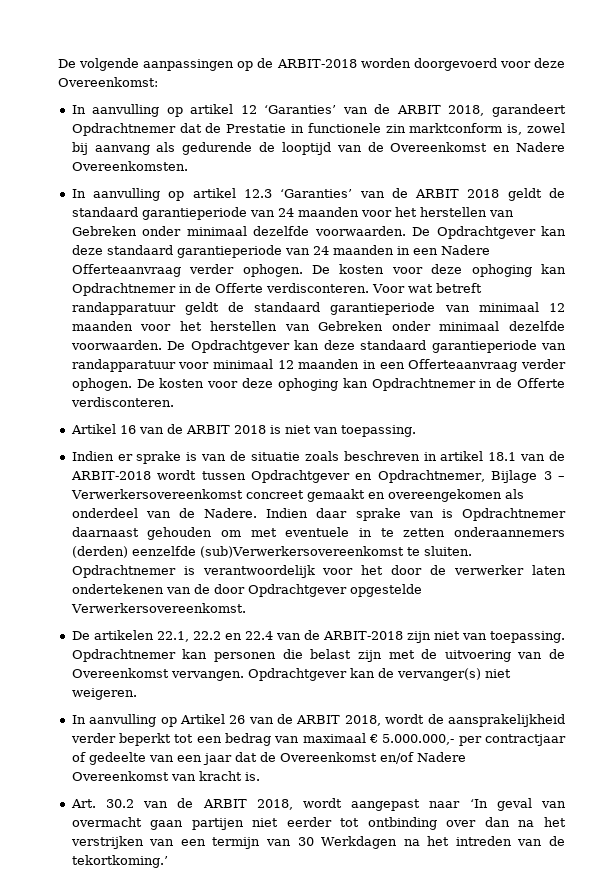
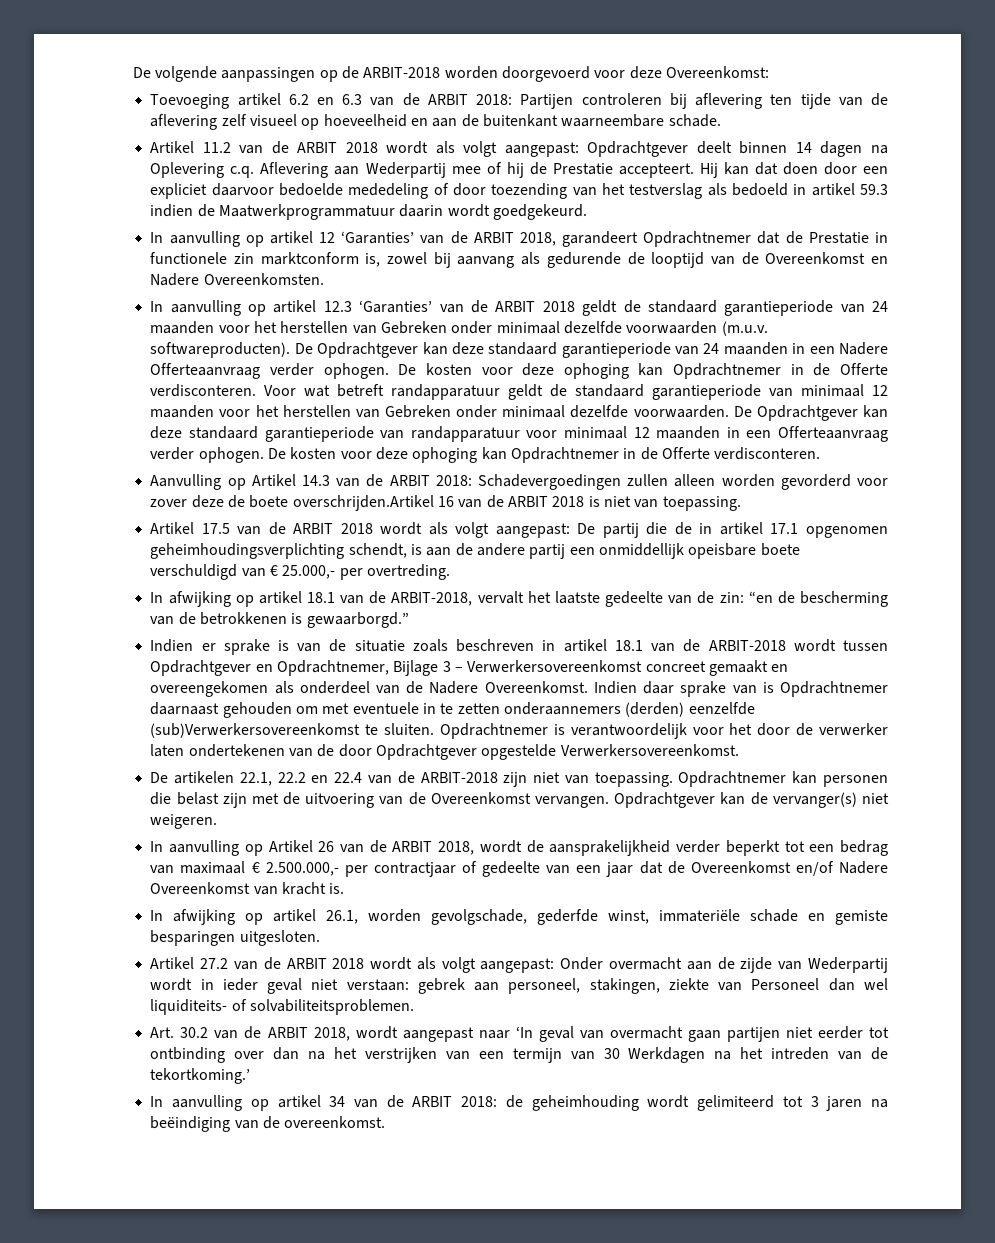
(158, 82) none -> [150,93,889,109] [150,114,721,130] [150,141,889,157] [150,162,889,178] [150,183,888,199] [150,204,587,220] // Toevoeging artikel 6.2 en 6.3 van de ARBIT 2018: Partijen controleren bij aflevering ten tijde van de aflevering zelf visueel op hoeveelheid en aan de buitenkant waarneembare schade. // Artikel 11.2 van de ARBIT 2018 wordt als volgt aangepast: Opdrachtgever deelt binnen 14 dagen na Oplevering c.q. Aflevering aan Wederpartij mee of hij de Prestatie accepteert. Hij kan dat doen door een expliciet daarvoor bedoelde mededeling of door toezending van het testverslag als bedoeld in artikel 59.3 indien de Maatwerkprogrammatuur daarin wordt goedgekeurd.
[314,226,406,236] voorwaarden. -> [626,321,768,336] [150,342,291,358] voorwaarden (m.u.v. softwareproducten).
[70,424,116,434] Artikel -> [150,474,888,490] [150,495,434,511] Aanvulling op Artikel 14.3 van de ARBIT 2018: Schadevergoedingen zullen alleen worden gevorderd voor zover deze de boete overschrijden.Artikel
(416, 431) none -> [150,522,889,538] [150,543,800,559] [150,564,450,580] [150,591,888,607] [150,612,409,628] // Artikel 17.5 van de ARBIT 2018 wordt als volgt aangepast: De partij die de in artikel 17.1 opgenomen geheimhoudingsverplichting schendt, is aan de andere partij een onmiddellijk opeisbare boete verschuldigd van € 25.000,- per overtreding. // In afwijking op artikel 18.1 van de ARBIT-2018, vervalt het laatste gedeelte van de zin: “en de bescherming van de betrokkenen is gewaarborgd.”
[204,508,258,518] Nadere. -> [429,681,588,694] Nadere Overeenkomst.
[382,734,455,745] 5.000.000,- -> [265,862,339,876] 2.500.000,-
(260, 776) none -> [150,909,888,925] [150,930,320,946] [150,957,889,973] [150,978,888,994] [150,999,414,1015] // In afwijking op artikel 26.1, worden gevolgschade, gederfde winst, immateriële schade en gemiste besparingen uitgesloten. // Artikel 27.2 van de ARBIT 2018 wordt als volgt aangepast: Onder overmacht aan de zijde van Wederpartij wordt in ieder geval niet verstaan: gebrek aan personeel, stakingen, ziekte van Personeel dan wel liquiditeits- of solvabiliteitsproblemen.
(168, 861) none -> [150,1095,889,1111] [150,1116,386,1132] // In aanvulling op artikel 34 van de ARBIT 2018: de geheimhouding wordt gelimiteerd tot 3 jaren na beëindiging van de overeenkomst.

